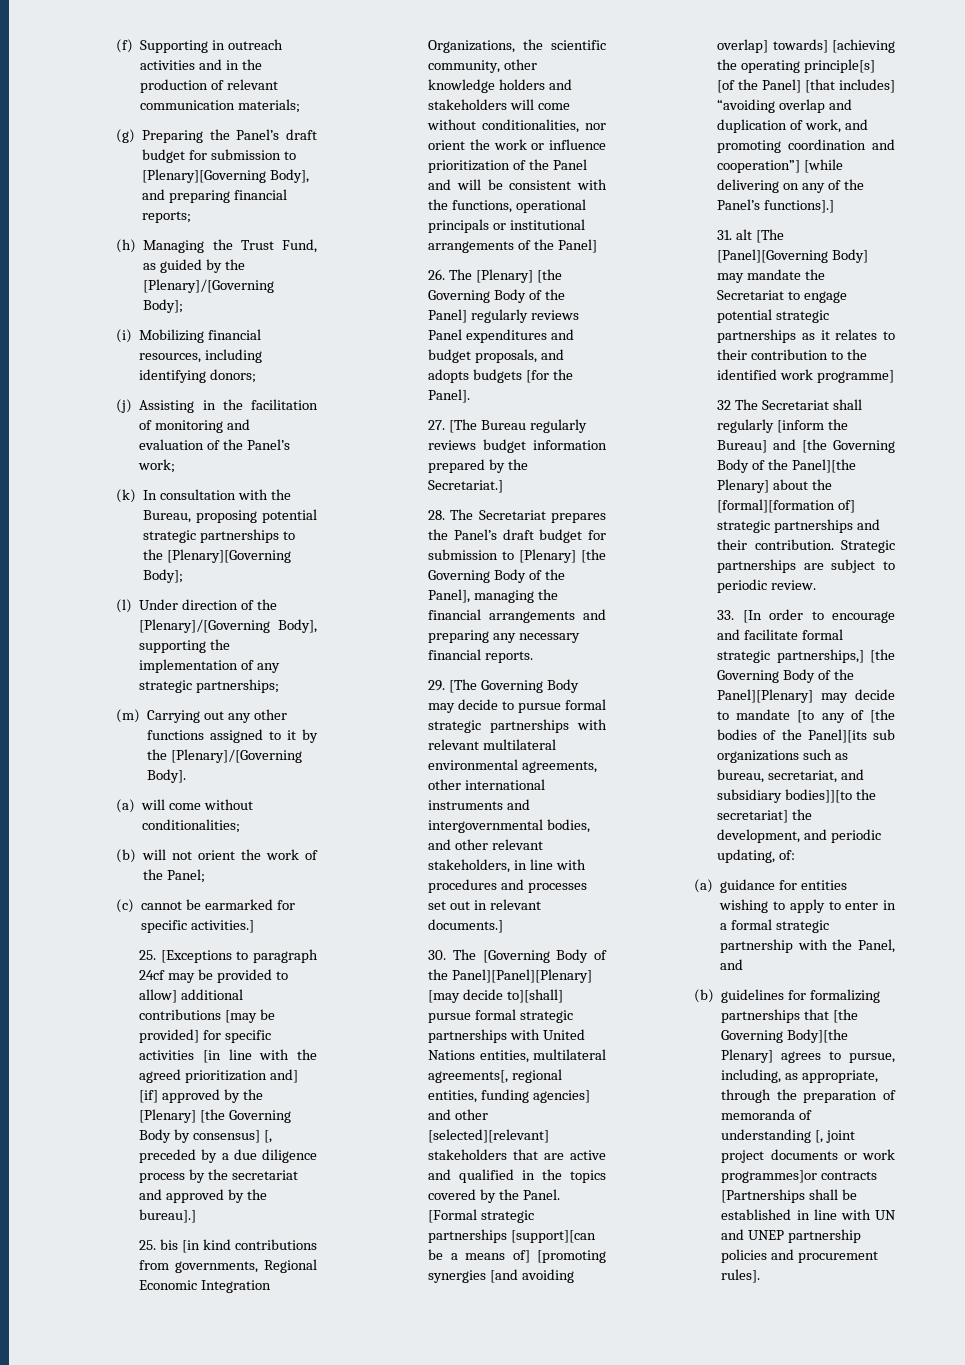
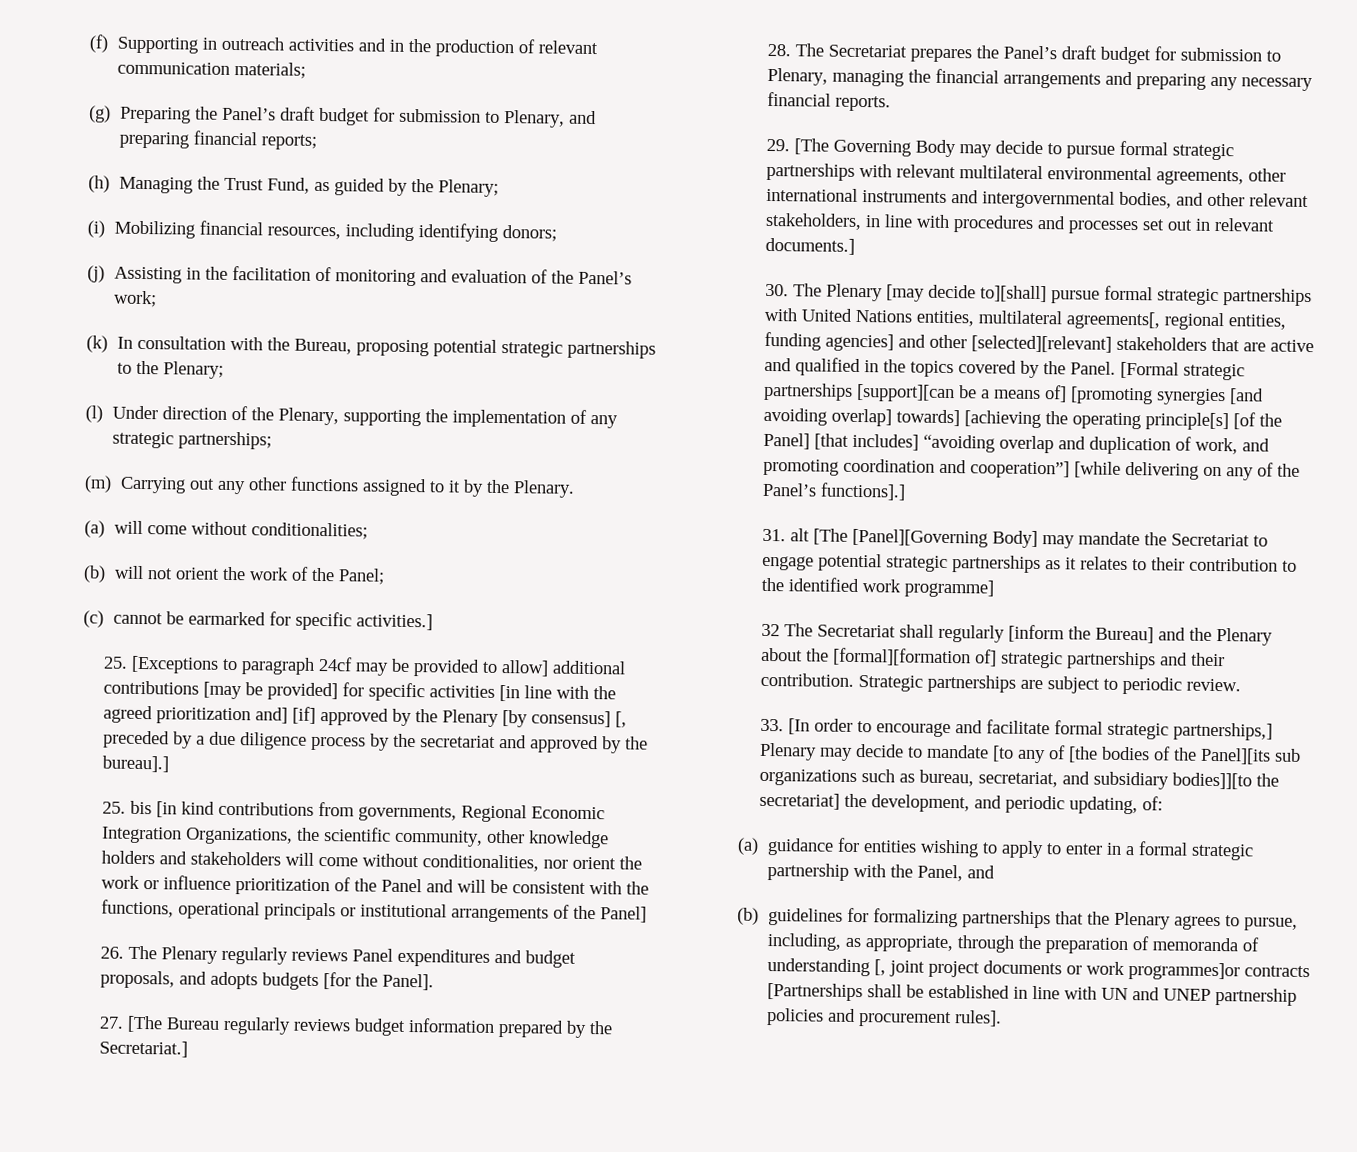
[142,169,310,183] [Plenary][Governing Body], -> [503,110,565,128] Plenary,
[143,279,275,293] [143,299,184,313] [Plenary]/[Governing Body]; -> [437,179,499,197] Plenary;
[167,549,292,563] [143,569,184,583] [Plenary][Governing Body]; -> [162,361,224,379] Plenary;
[139,619,317,633] [Plenary]/[Governing Body], -> [277,407,339,426] Plenary,
[171,749,303,763] [147,769,187,783] [Plenary]/[Governing Body]. -> [512,480,575,498] Plenary.
[139,1109,291,1123] [139,1129,191,1143] [Plenary] [the Governing Body by -> [442,709,529,728] Plenary [by
[475,269,562,283] [428,289,565,303] [428,309,468,323] [Plenary] [the Governing Body of the Panel] -> [161,946,219,964] Plenary
[519,549,606,563] [428,569,565,583] [428,589,471,603] [Plenary] [the Governing Body of the Panel], -> [767,67,829,86] Plenary,
[482,949,607,963] [428,969,593,983] [Governing Body of the Panel][Panel][Plenary] -> [826,283,884,302] Plenary
[802,439,895,453] [717,459,856,473] [717,479,770,493] [the Governing Body of the Panel][the Plenary] -> [1189,627,1274,646] the Plenary
[870,649,895,663] [717,669,854,683] [717,689,814,703] [the Governing Body of the Panel][Plenary] -> [759,742,818,761] Plenary
[833,1009,859,1023] [721,1029,849,1043] [721,1049,774,1063] [the Governing Body][the Plenary] -> [1086,911,1171,930] the Plenary

